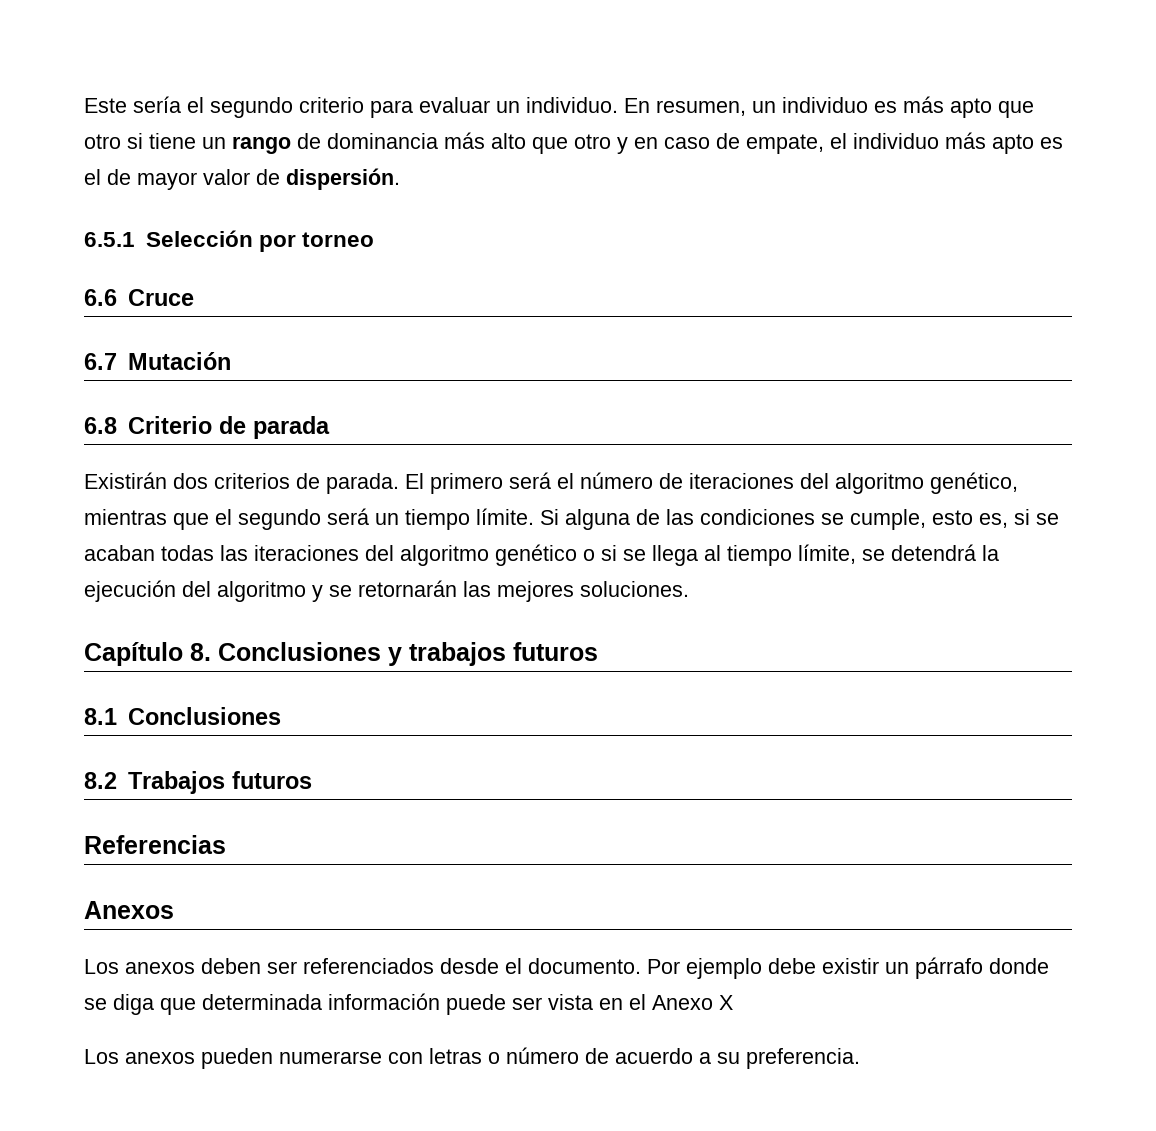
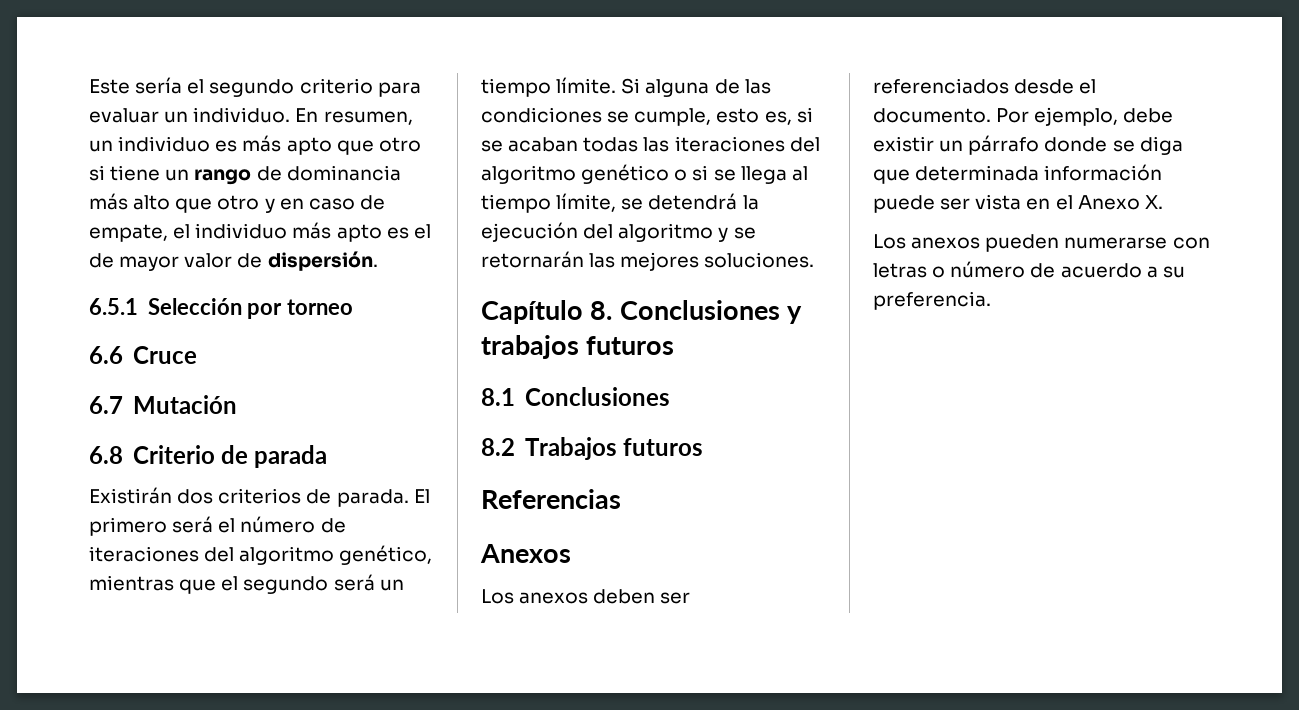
[686,958,762,979] ejemplo -> [1034,107,1119,126] ejemplo,
[719,995,733,1010] X -> [1144,195,1163,209] X.

